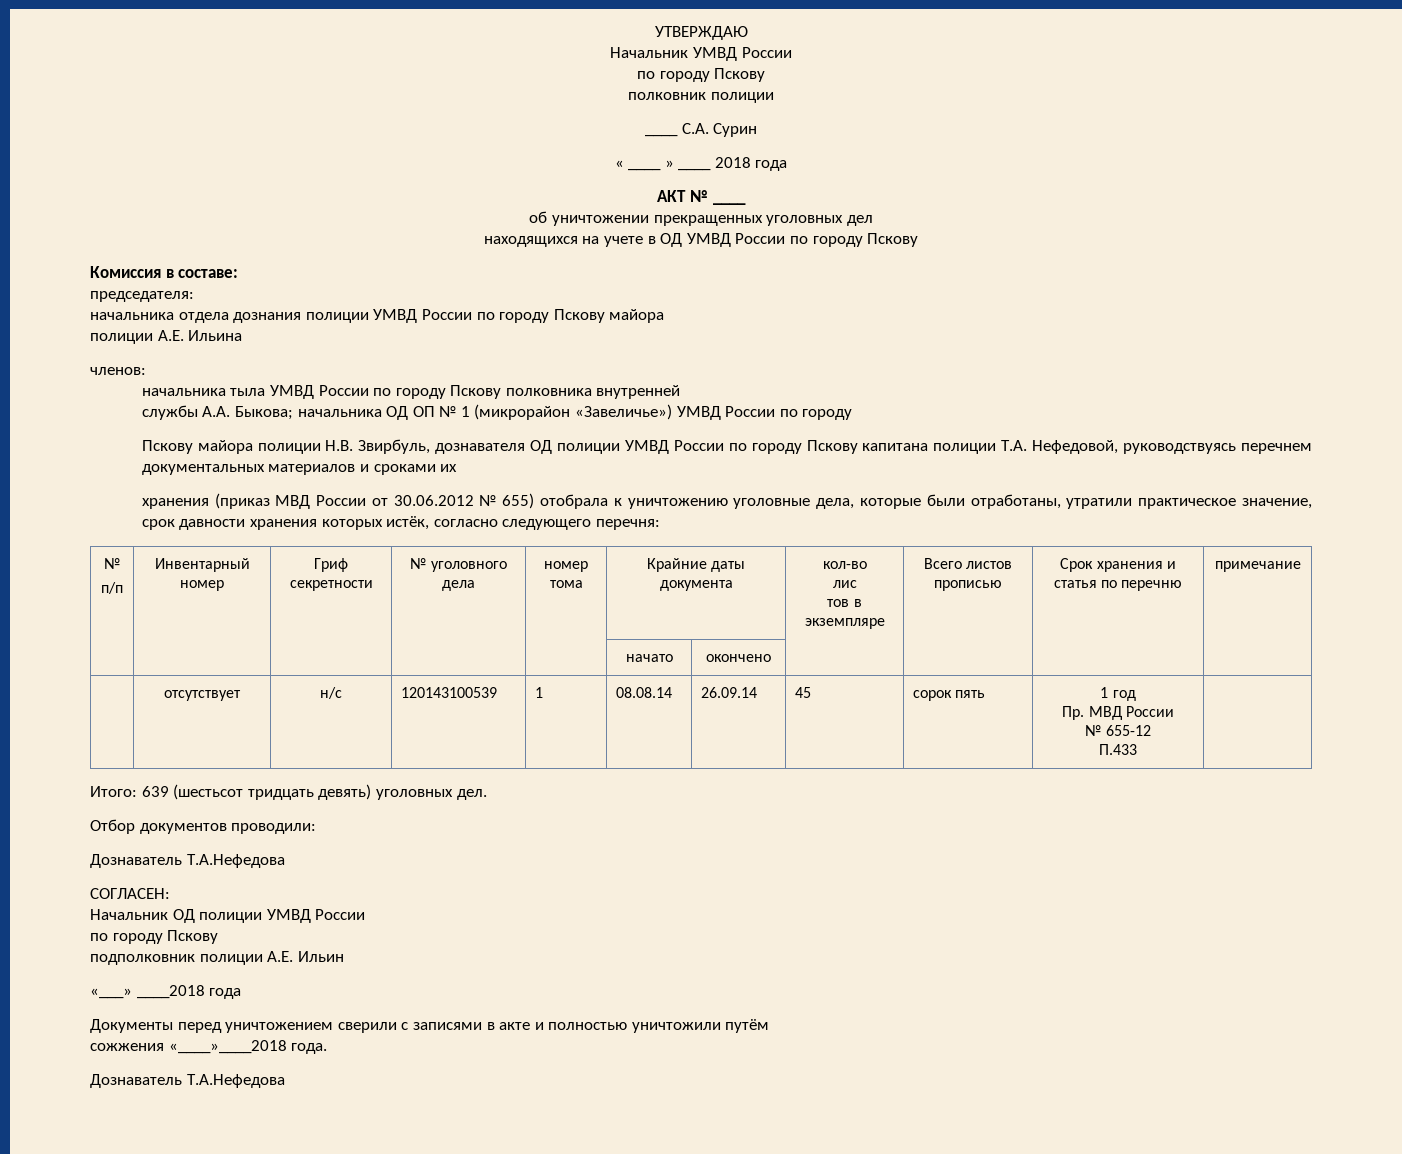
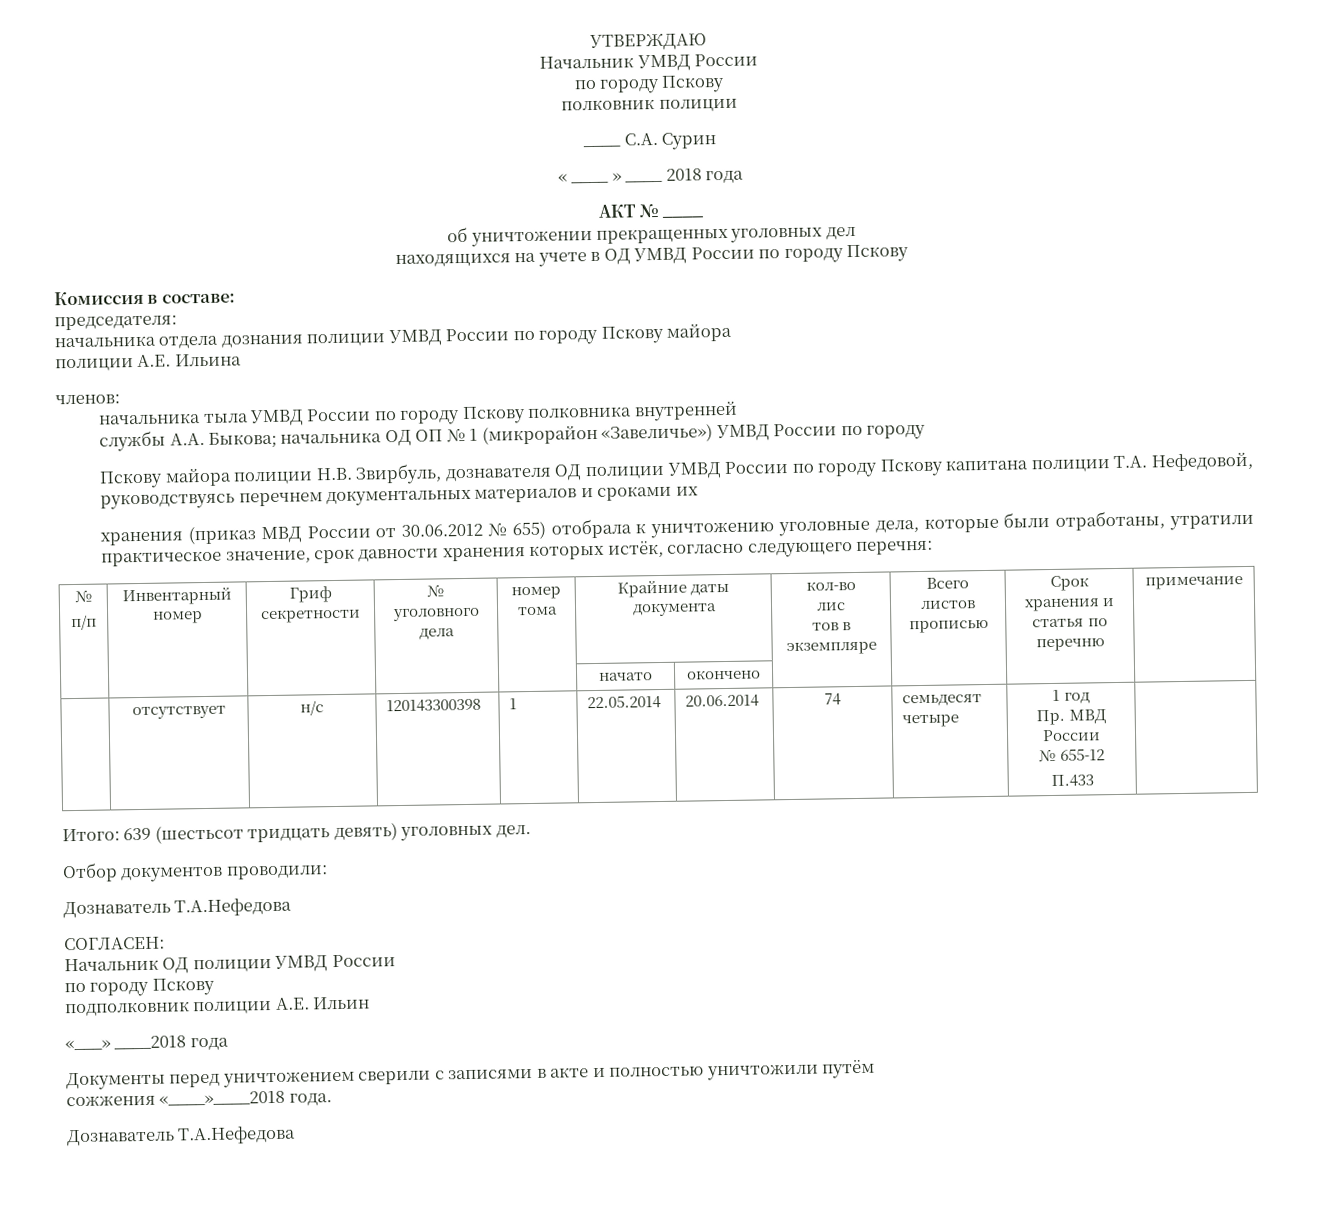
[401,687,498,698] [535,687,544,698] [616,687,673,698] [701,687,758,698] [795,687,812,698] [913,690,986,701] 120143100539 | 1 | 08.08.14 | 26.09.14 | 45 | сорок пять -> [386,698,482,713] [509,698,518,710] [587,694,662,710] [685,694,760,708] [824,693,841,706] [902,694,983,707] [902,714,960,728] 120143300398 | 1 | 22.05.2014 | 20.06.2014 | 74 | семьдесят четыре

